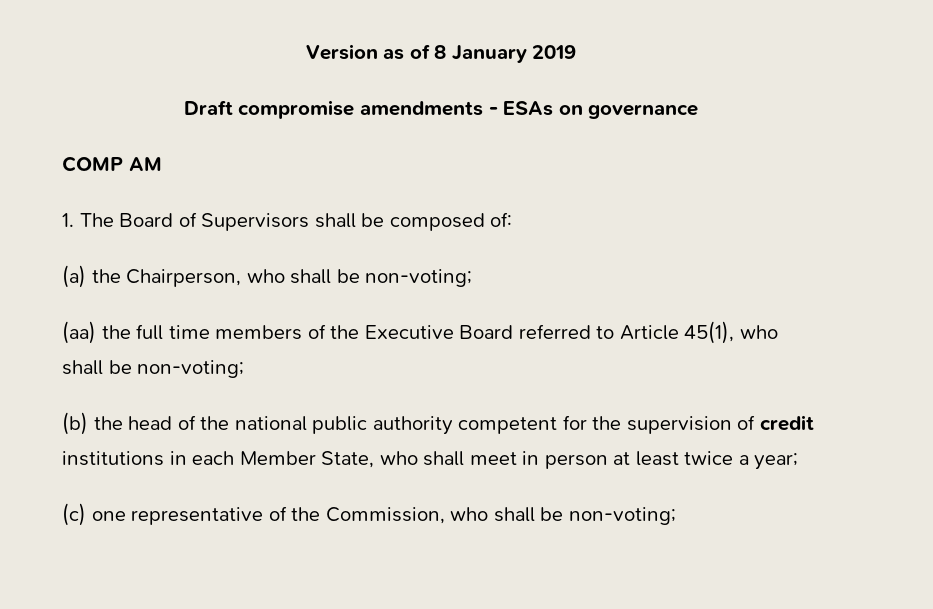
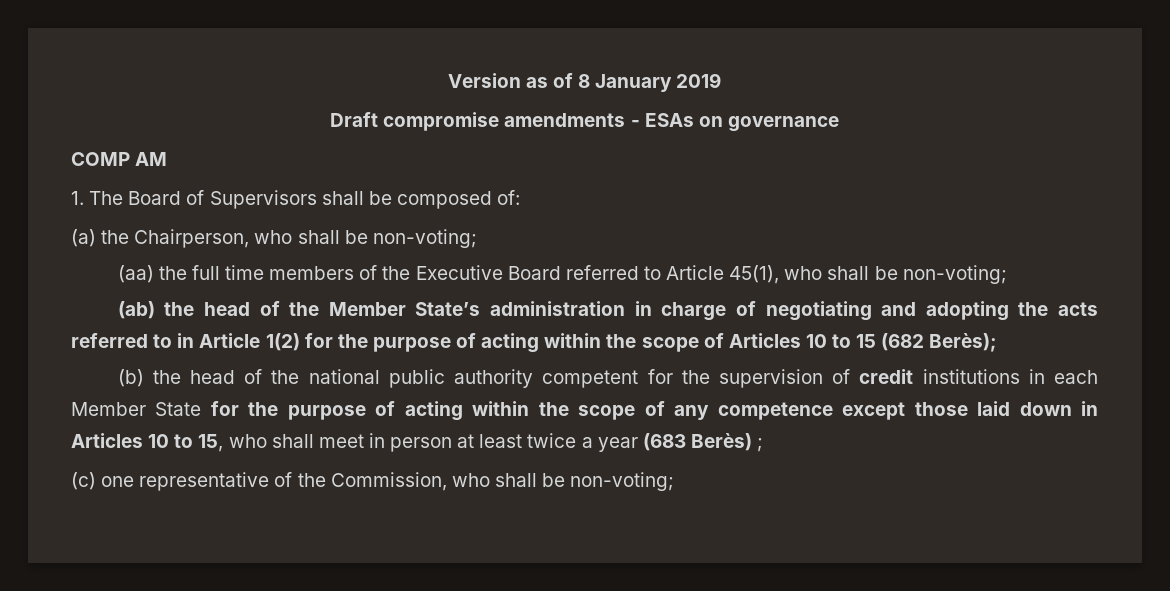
(245, 369) none -> [117,301,1099,321] [71,333,998,353] // (ab) the head of the Member State’s administration in charge of negotiating and adopting the acts referred to in Article 1(2) for the purpose of acting within the scope of Articles 10 to 15 (682 Berès);
[321,451,375,468] State, -> [155,401,1099,421] [71,433,224,452] State for the purpose of acting within the scope of any competence except those laid down in Articles 10 to 15,
[754,453,799,470] year; -> [597,433,764,452] year (683 Berès) ;

